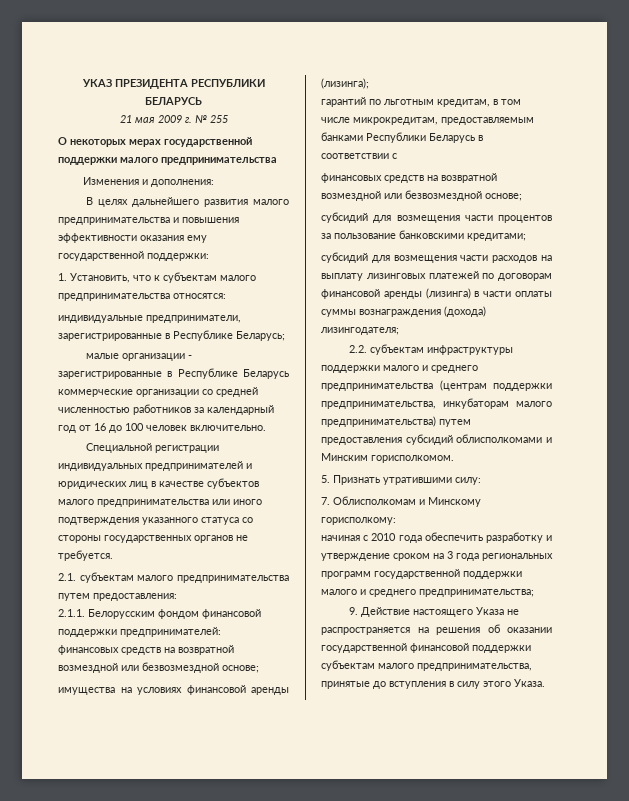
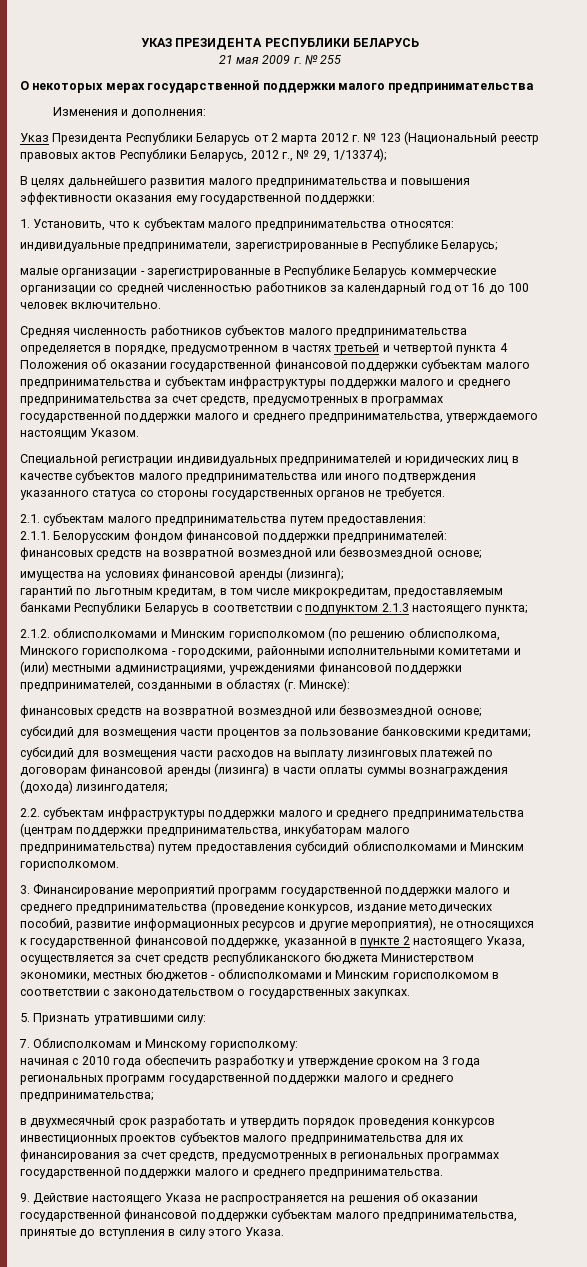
(214, 183) none -> [20,131,539,145] [20,148,387,162] // Указ Президента Республики Беларусь от 2 марта 2012 г. № 123 (Национальный реестр правовых актов Республики Беларусь, 2012 г., № 29, 1/13374);
(266, 428) none -> [20,325,467,338] [20,343,508,355] [20,359,530,372] [20,376,511,389] [20,396,444,406] [20,411,539,423] [20,428,140,440] // Средняя численность работников субъектов малого предпринимательства определяется в порядке, предусмотренном в частях третьей и четвертой пункта 4 Положения об оказании государственной финансовой поддержки субъектам малого предпринимательства и субъектам инфраструктуры поддержки малого и среднего предпринимательства за счет средств, предусмотренных в программах государственной поддержки малого и среднего предпринимательства, утверждаемого настоящим Указом.
(397, 156) none -> [305,603,529,615] [20,627,500,641] [20,646,521,658] [20,661,462,675] [20,678,350,692] подпунктом 2.1.3 настоящего пункта; // 2.1.2. облисполкомами и Минским горисполкомом (по решению облисполкома, Минского горисполкома - городскими, районными исполнительными комитетами и (или) местными администрациями, учреждениями финансовой поддержки предпринимателей, созданными в областях (г. Минске):
(454, 459) none -> [20,884,510,897] [20,900,492,914] [20,917,534,931] [20,935,526,948] [20,952,475,965] [20,969,499,982] [20,989,410,999] // 3. Финансирование мероприятий программ государственной поддержки малого и среднего предпринимательства (проведение конкурсов, издание методических пособий, развитие информационных ресурсов и другие мероприятия), не относящихся к государственной финансовой поддержке, указанной в пункте 2 настоящего Указа, осуществляется за счет средств республиканского бюджета Министерством экономики, местных бюджетов - облисполкомами и Минским горисполкомом в соответствии с законодательством о государственных закупках.
(534, 593) none -> [20,1115,495,1128] [20,1132,464,1145] [20,1149,499,1162] [20,1167,443,1179] // в двухмесячный срок разработать и утвердить порядок проведения конкурсов инвестиционных проектов субъектов малого предпринимательства для их финансирования за счет средств, предусмотренных в региональных программах государственной поддержки малого и среднего предпринимательства.

